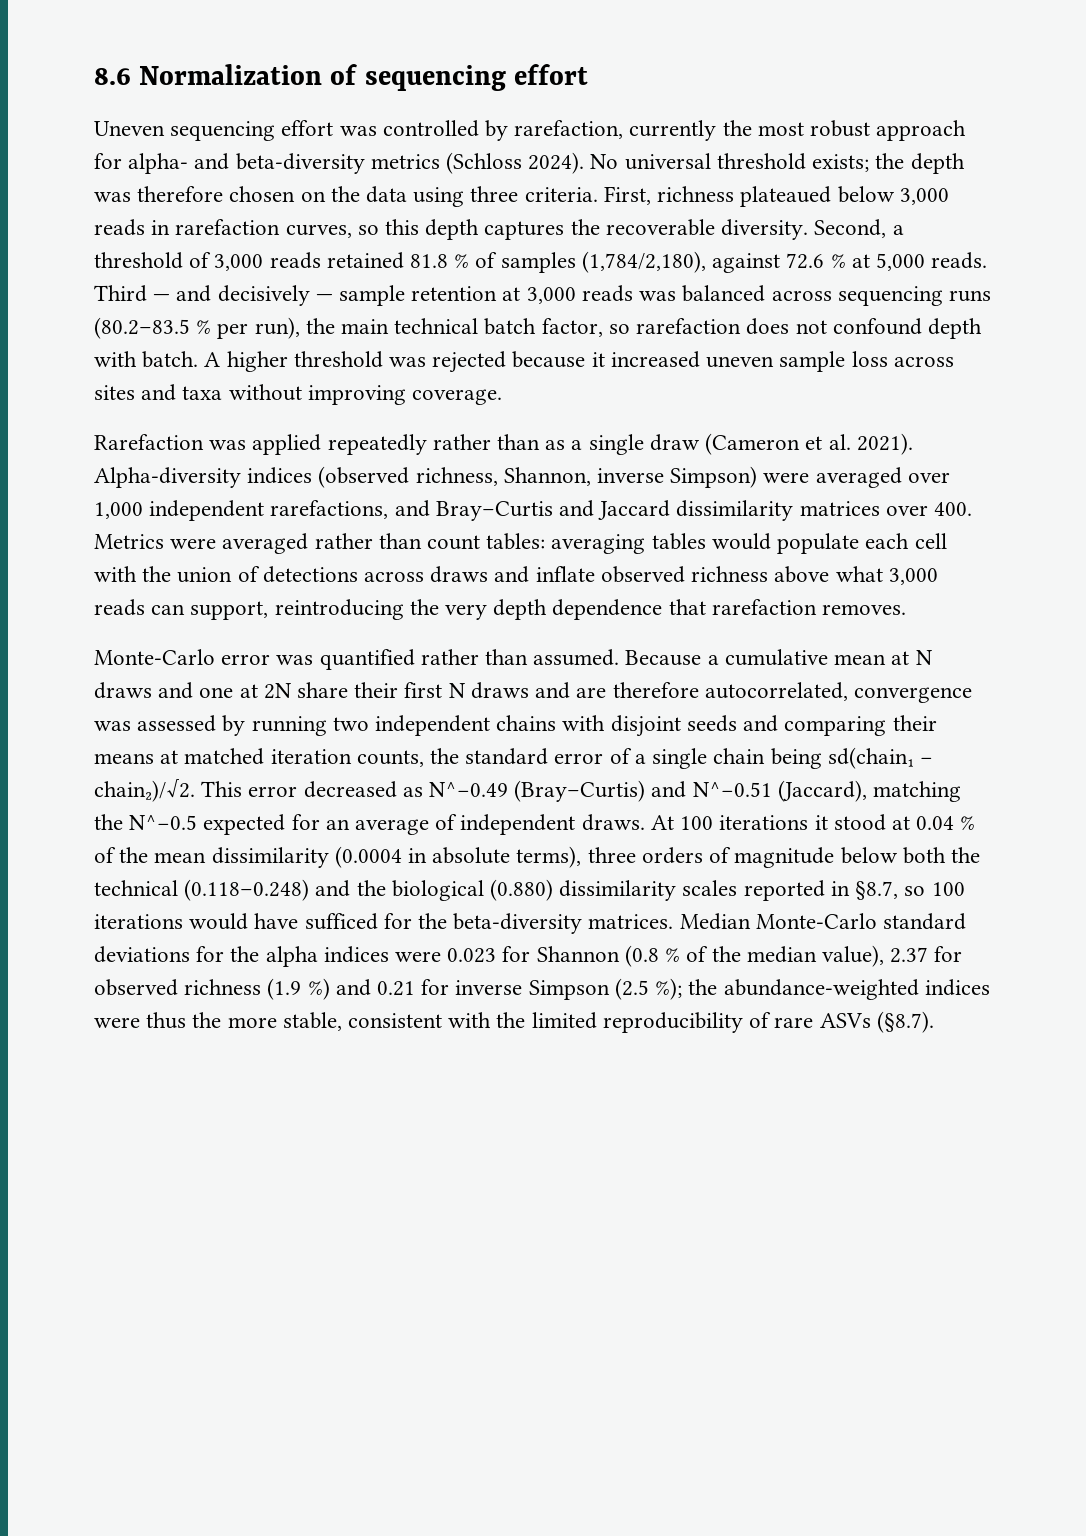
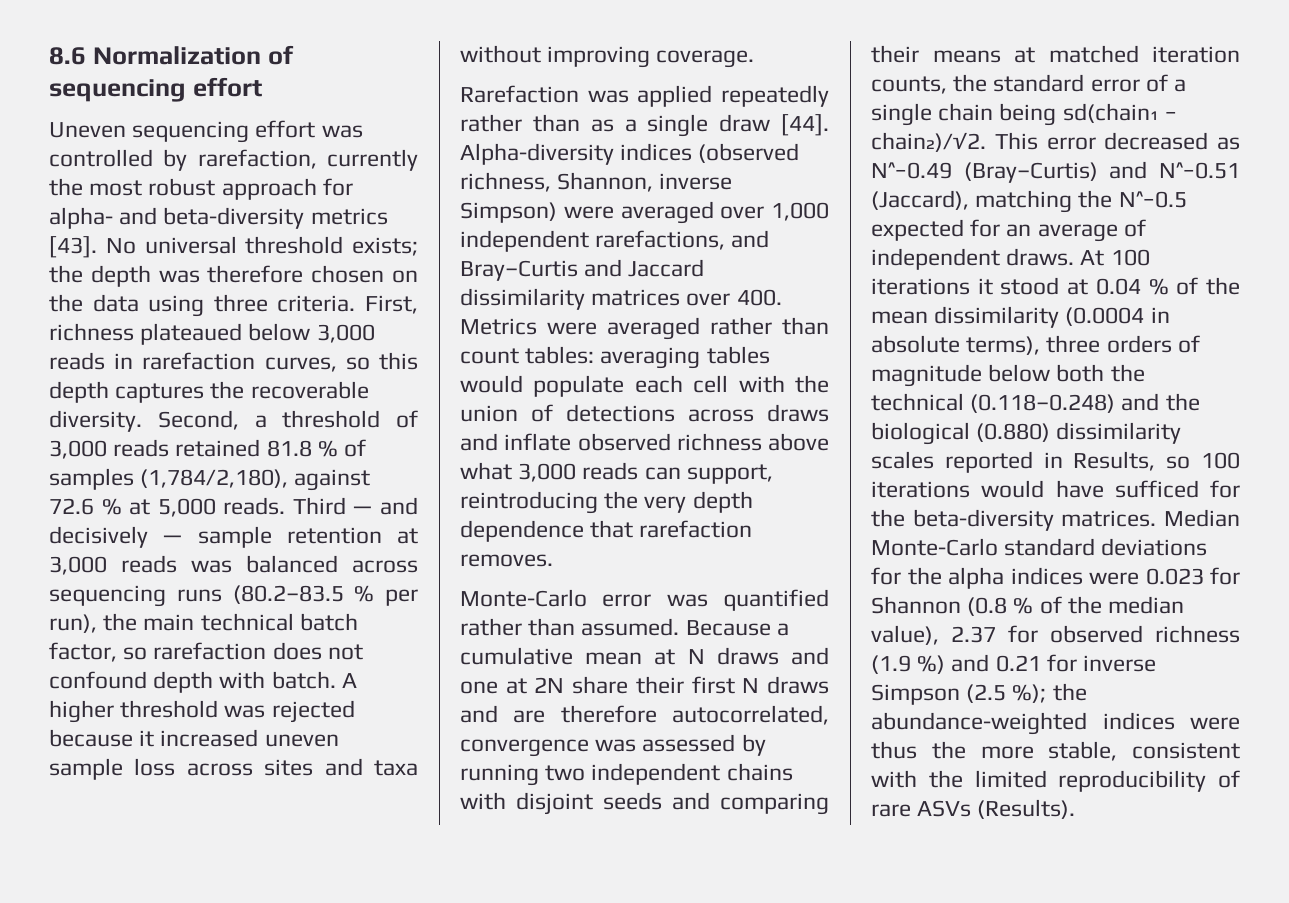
[446,152,585,174] (Schloss 2024). -> [49,236,97,258] [43].
[705,433,913,455] (Cameron et al. 2021). -> [781,114,829,136] [44].
[855,881,899,900] §8.7, -> [1073,451,1156,471] Results,
[876,1011,934,1033] (§8.7). -> [977,799,1076,819] (Results).

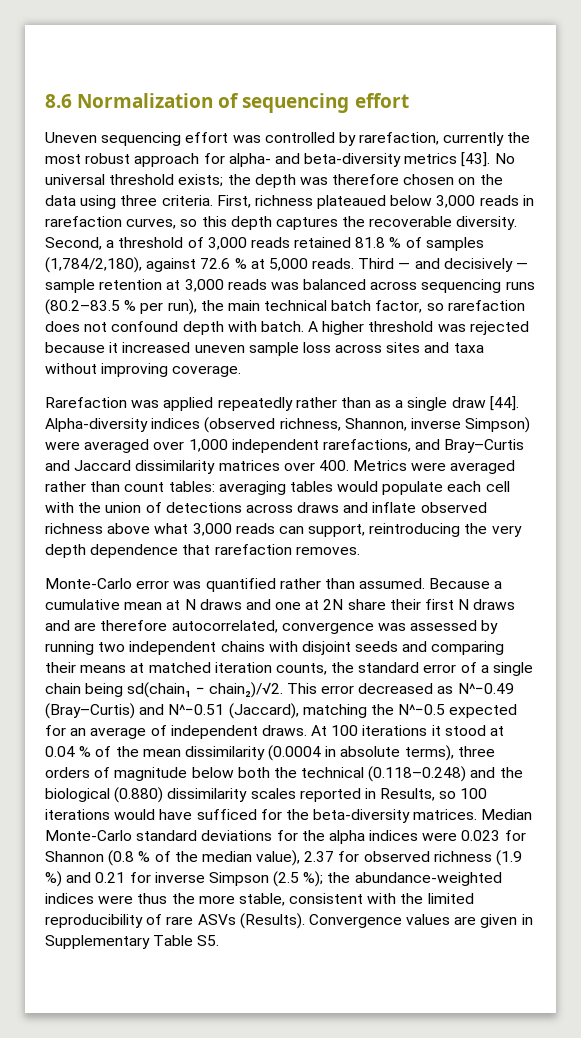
(1076, 809) none -> [308,914,533,928] [45,935,220,949] Convergence values are given in Supplementary Table S5.

